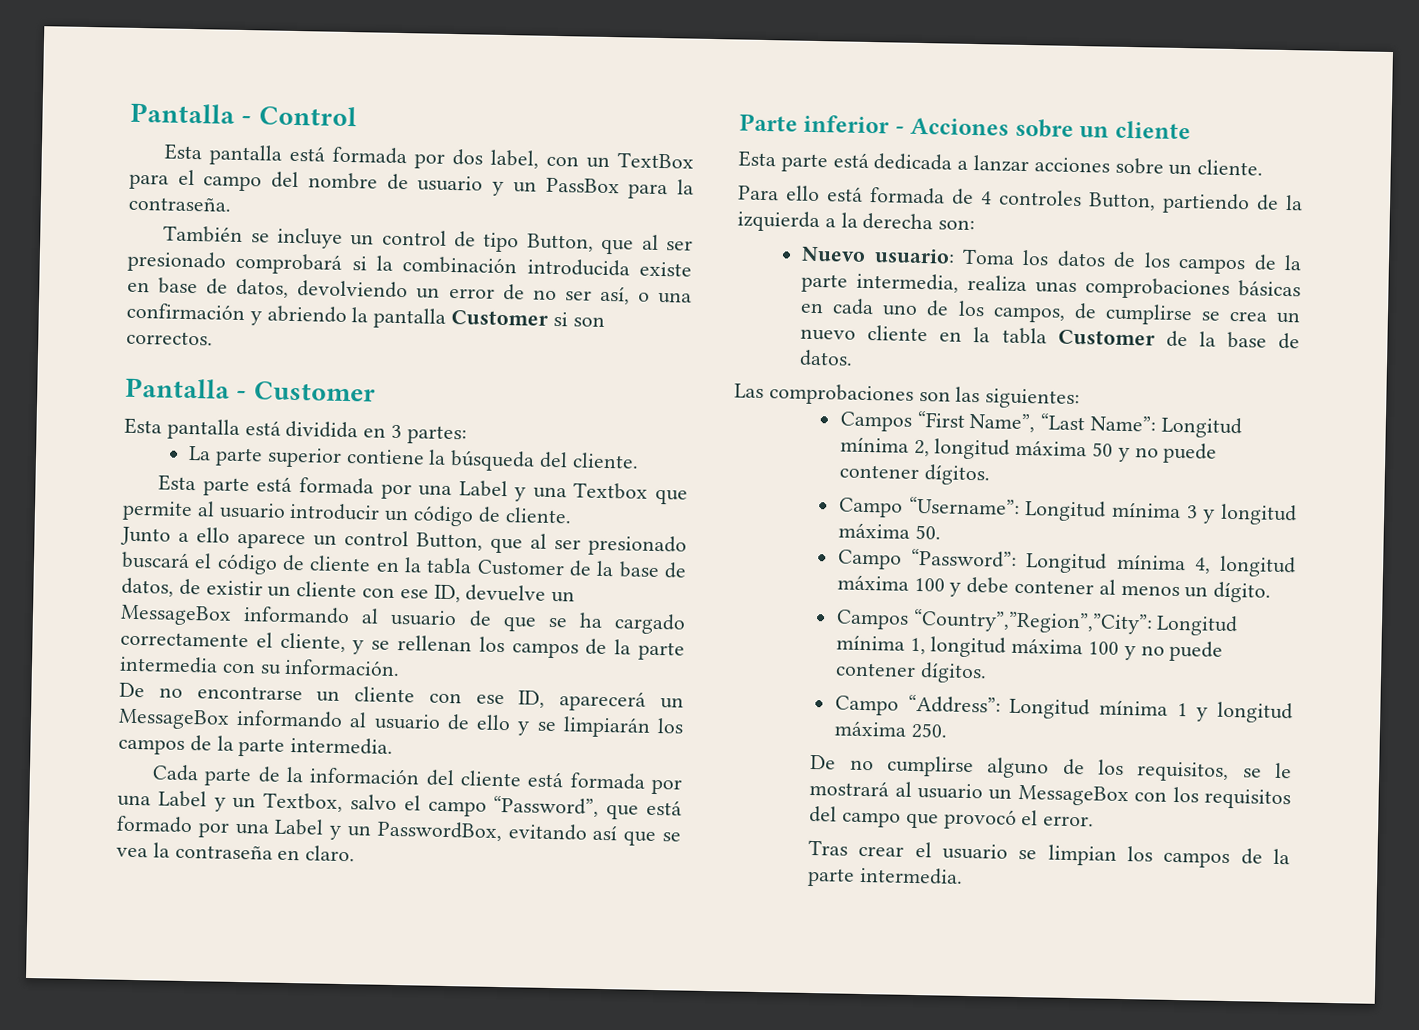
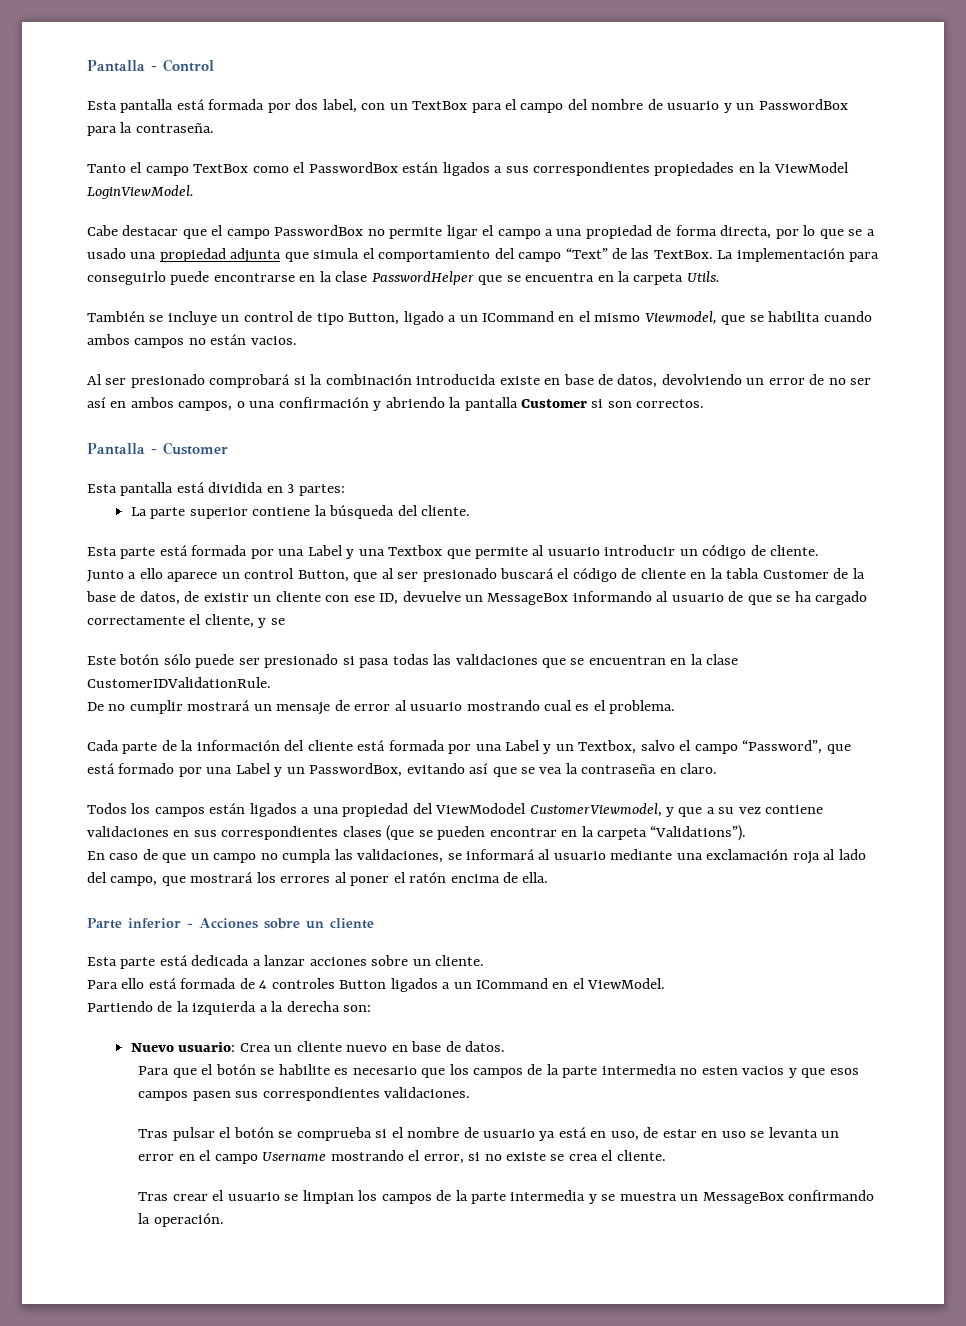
[545,177,620,194] PassBox -> [758,99,848,110] PasswordBox
(232, 203) none -> [87,162,849,176] [87,185,194,199] [87,225,875,239] [87,248,880,263] [87,271,720,285] // Tanto el campo TextBox como el PasswordBox están ligados a sus correspondientes propiedades en la ViewModel LoginViewModel. // Cabe destacar que el campo PasswordBox no permite ligar el campo a una propiedad de forma directa, por lo que se a usado una propiedad adjunta que simula el comportamiento del campo “Text” de las TextBox. La implementación para conseguirlo puede encontrarse en la clase PasswordHelper que se encuentra en la carpeta Utils.
[600,234,659,255] que al -> [403,311,872,325] [87,334,297,348] [87,374,102,385] ligado a un ICommand en el mismo Viewmodel, que se habilita cuando ambos campos no están vacios. // Al
[599,286,630,305] así, -> [87,397,233,411] así en ambos campos,
[396,635,685,661] [119,655,401,677] [119,682,684,712] [118,708,684,738] [118,735,394,757] rellenan los campos de la parte intermedia con su información. // De no encontrarse un cliente con ese ID, aparecerá un MessageBox informando al usuario de ello y se limpiarán los campos de la parte intermedia. -> [87,654,739,668] [87,677,271,688] [87,700,676,715] // Este botón sólo puede ser presionado si pasa todas las validaciones que se encuentran en la clase CustomerIDValidationRule. // De no cumplir mostrará un mensaje de error al usuario mostrando cual es el problema.
(356, 853) none -> [87,803,824,817] [87,825,747,841] [87,849,866,864] [87,872,549,886] // Todos los campos están ligados a una propiedad del ViewMododel CustomerViewmodel, y que a su vez contiene validaciones en sus correspondientes clases (que se pueden encontrar en la carpeta “Validations”). // En caso de que un campo no cumpla las validaciones, se informará al usuario mediante una exclamación roja al lado del campo, que mostrará los errores al poner el ratón encima de ella.
[1088,192,1250,215] Button, partiendo -> [339,978,666,992] [87,1001,153,1012] Button ligados a un ICommand en el ViewModel. // Partiendo
[962,248,1302,275] [801,272,1301,300] [800,298,1301,326] [800,325,1300,350] [799,349,854,367] [734,383,1081,410] [839,410,1242,439] [839,437,1218,464] [838,464,991,486] [837,496,1297,526] [837,522,941,540] [836,548,1296,578] [836,574,1272,603] [835,608,1239,637] [835,635,1224,662] [834,662,987,684] [834,694,1293,724] [833,720,948,739] [810,754,1292,783] [809,779,1291,810] [809,805,1095,830] Toma los datos de los campos de la parte intermedia, realiza unas comprobaciones básicas en cada uno de los campos, de cumplirse se crea un nuevo cliente en la tabla Customer de la base de datos. // Las comprobaciones son las siguientes: // Campos “First Name”, “Last Name”: Longitud mínima 2, longitud máxima 50 y no puede contener dígitos. // Campo “Username”: Longitud mínima 3 y longitud máxima 50. // Campo “Password”: Longitud mínima 4, longitud máxima 100 y debe contener al menos un dígito. // Campos “Country”,”Region”,”City”: Longitud mínima 1, longitud máxima 100 y no puede contener dígitos. // Campo “Address”: Longitud mínima 1 y longitud máxima 250. // De no cumplirse alguno de los requisitos, se le mostrará al usuario un MessageBox con los requisitos del campo que provocó el error. -> [239,1041,505,1052] [138,1064,859,1078] [138,1087,471,1101] [138,1127,840,1141] [138,1150,666,1164] Crea un cliente nuevo en base de datos. // Para que el botón se habilite es necesario que los campos de la parte intermedia no esten vacios y que esos campos pasen sus correspondientes validaciones. // Tras pulsar el botón se comprueba si el nombre de usuario ya está en uso, de estar en uso se levanta un error en el campo Username mostrando el error, si no existe se crea el cliente.
[858,866,963,885] intermedia. -> [510,1190,875,1204] [138,1213,224,1227] intermedia y se muestra un MessageBox confirmando la operación.

